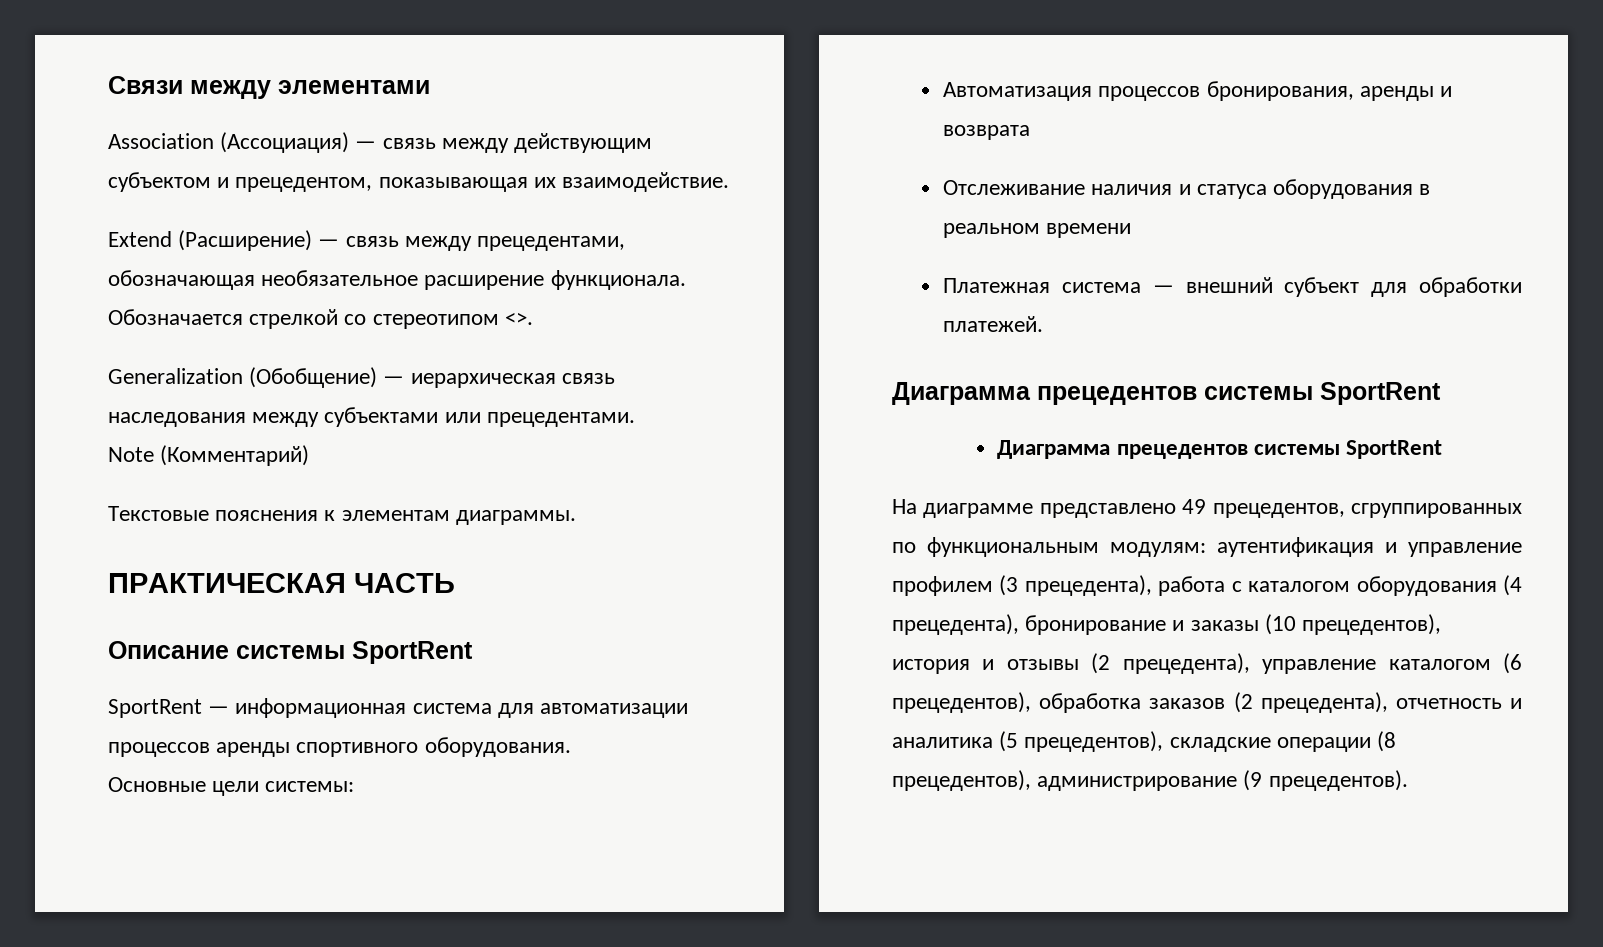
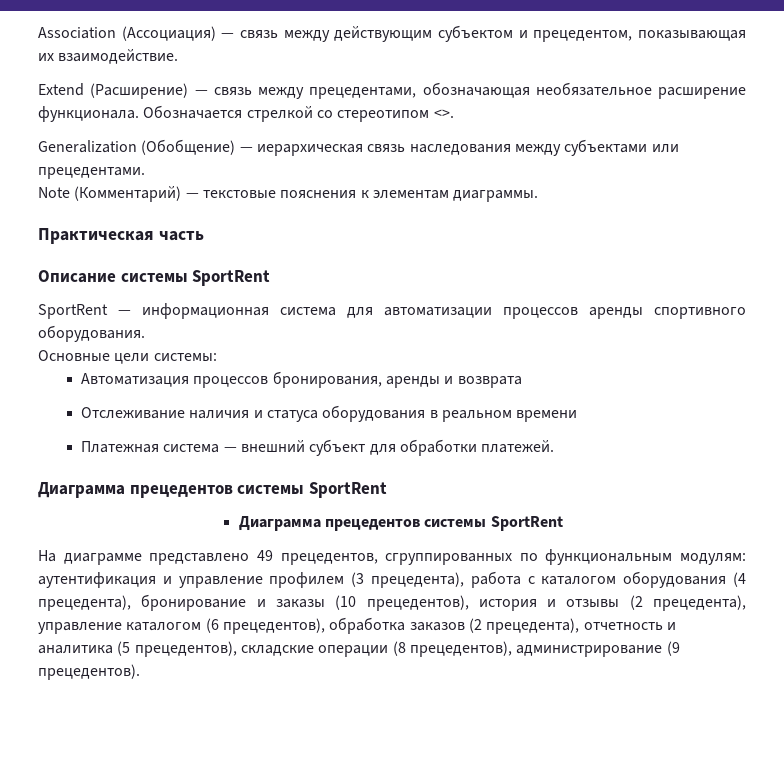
[108,76,430,99] Связи между элементами // -> (38, 33) none
[108,506,209,521] // Текстовые -> [185,190,276,198] — текстовые
[108,573,455,593] ПРАКТИЧЕСКАЯ ЧАСТЬ -> [38,228,204,244] Практическая часть

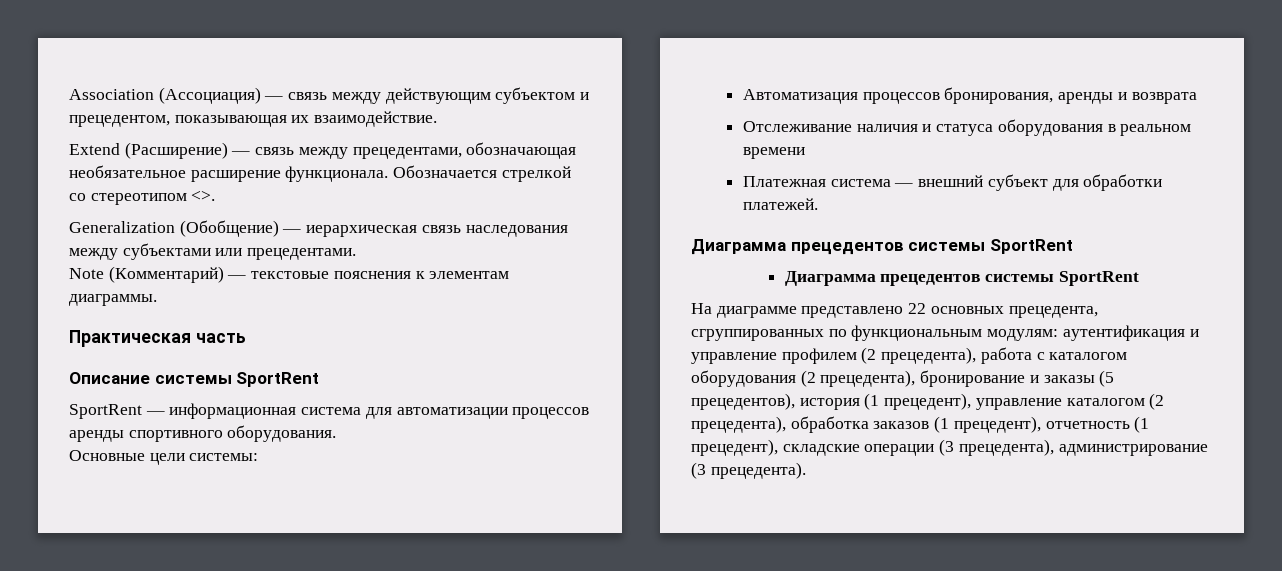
[256,550,378,565] 49 прецедентов, -> [908,303,1098,318] 22 основных прецедента,
[351,572,365,587] (3 -> [861,347,877,364] (2
[733,572,746,587] (4 -> [800,370,816,387] (2
[335,595,357,610] (10 -> [1099,370,1115,387] (5
[547,595,746,611] [38,617,676,634] [38,641,680,657] [38,664,140,680] и отзывы (2 прецедента), управление каталогом (6 прецедентов), обработка заказов (2 прецедента), отчетность и аналитика (5 прецедентов), складские операции (8 прецедентов), администрирование (9 прецедентов). -> [864,393,1165,410] [691,416,1150,433] [691,439,1208,456] [691,462,806,479] (1 прецедент), управление каталогом (2 прецедента), обработка заказов (1 прецедент), отчетность (1 прецедент), складские операции (3 прецедента), администрирование (3 прецедента).

